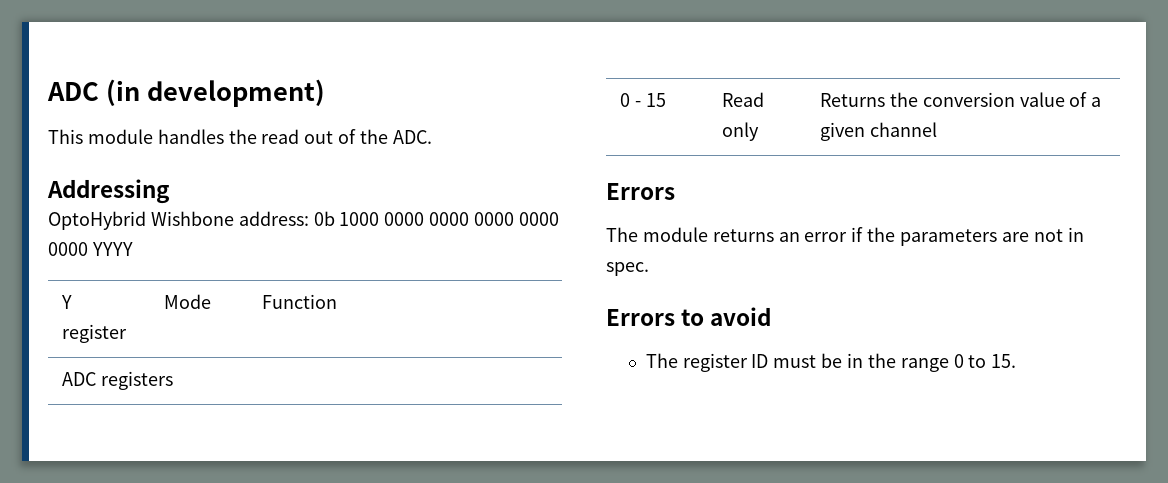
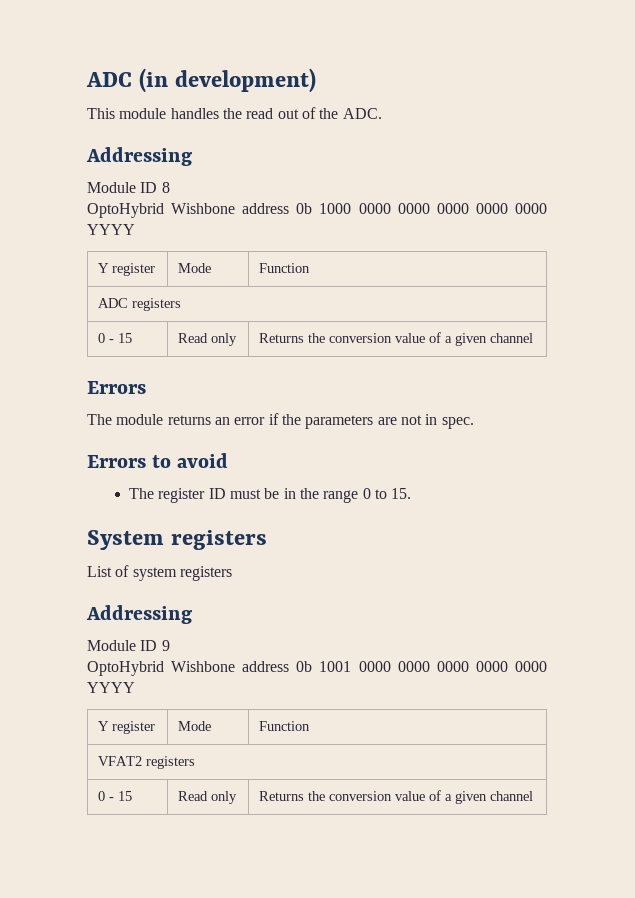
[48,211,309,230] // OptoHybrid Wishbone address: -> [87,182,170,193] [87,203,290,218] // Module ID 8 // OptoHybrid Wishbone address
(1017, 361) none -> [87,530,267,550] [87,565,232,581] [86,605,192,624] [87,640,170,651] [87,661,547,676] [87,682,135,693] [97,721,155,734] [177,721,211,731] [258,721,310,731] [97,756,195,769] [97,791,132,801] [177,791,237,804] [258,790,533,804] // System registers // List of system registers // Addressing // Module ID 9 // OptoHybrid Wishbone address 0b 1001 0000 0000 0000 0000 0000 YYYY // Y register | Mode | Function // VFAT2 registers // 0 - 15 | Read only | Returns the conversion value of a given channel

